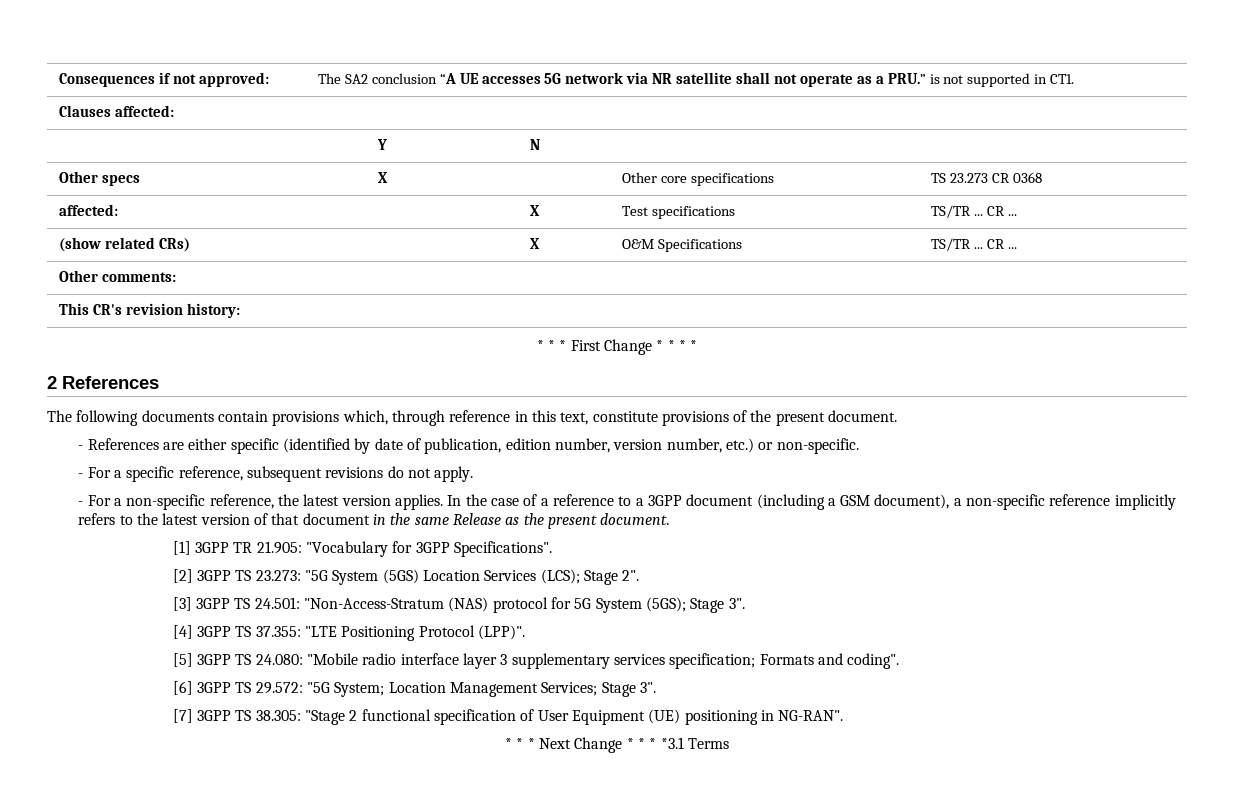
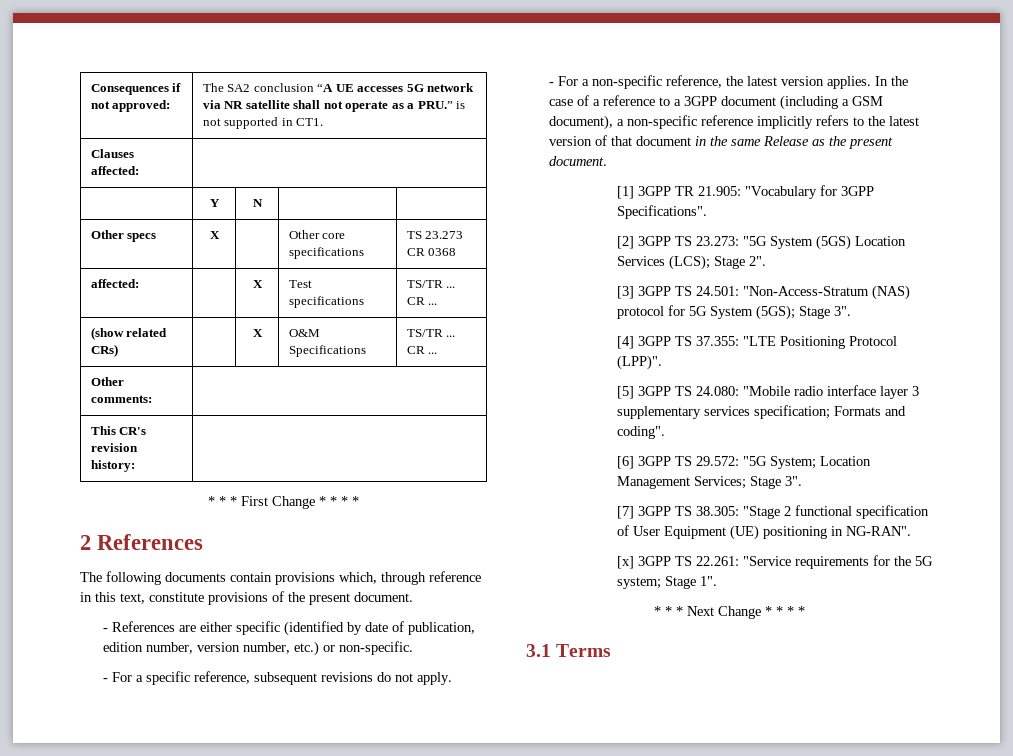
(844, 715) none -> [617,555,934,569] [617,576,718,589] // [x] 3GPP TS 22.261: "Service requirements for the 5G system; Stage 1".
[660,737,684,749] *3.1 -> [798,606,805,616] [526,644,551,657] * // 3.1

